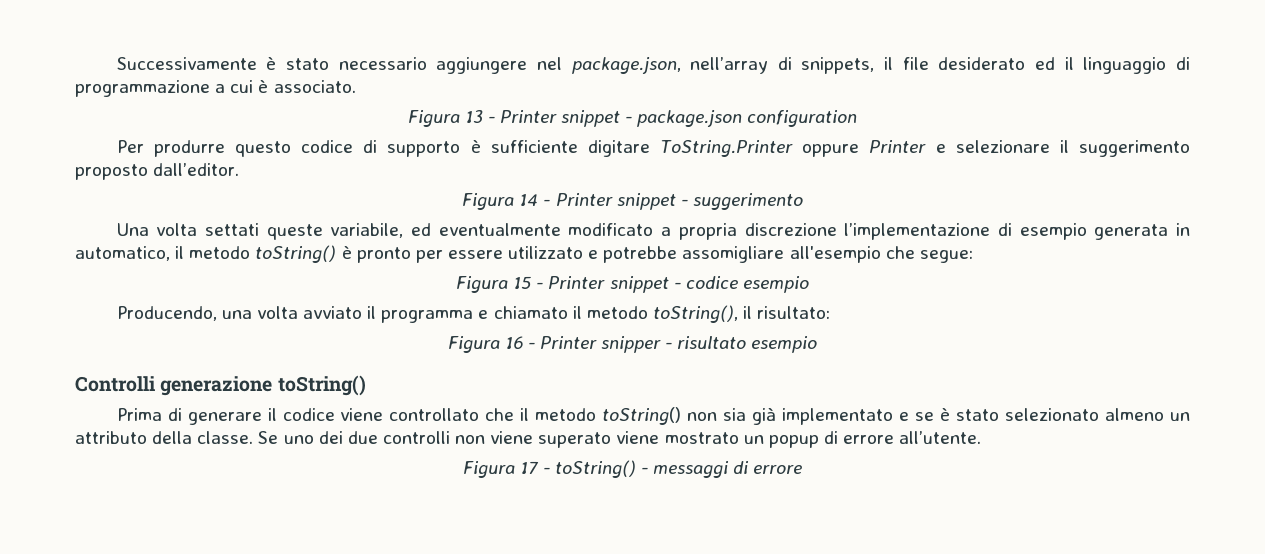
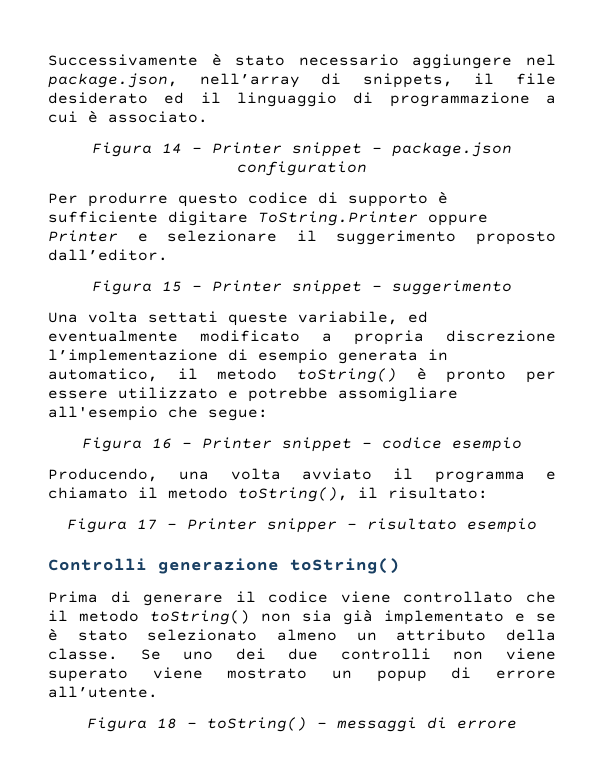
[464,110,483,123] 13 -> [162,143,182,154] 14
[519,194,539,206] 14 -> [162,281,182,292] 15
[513,276,532,289] 15 -> [152,438,172,449] 16
[504,336,523,349] 16 -> [137,519,157,530] 17
[519,461,539,474] 17 -> [157,718,177,729] 18

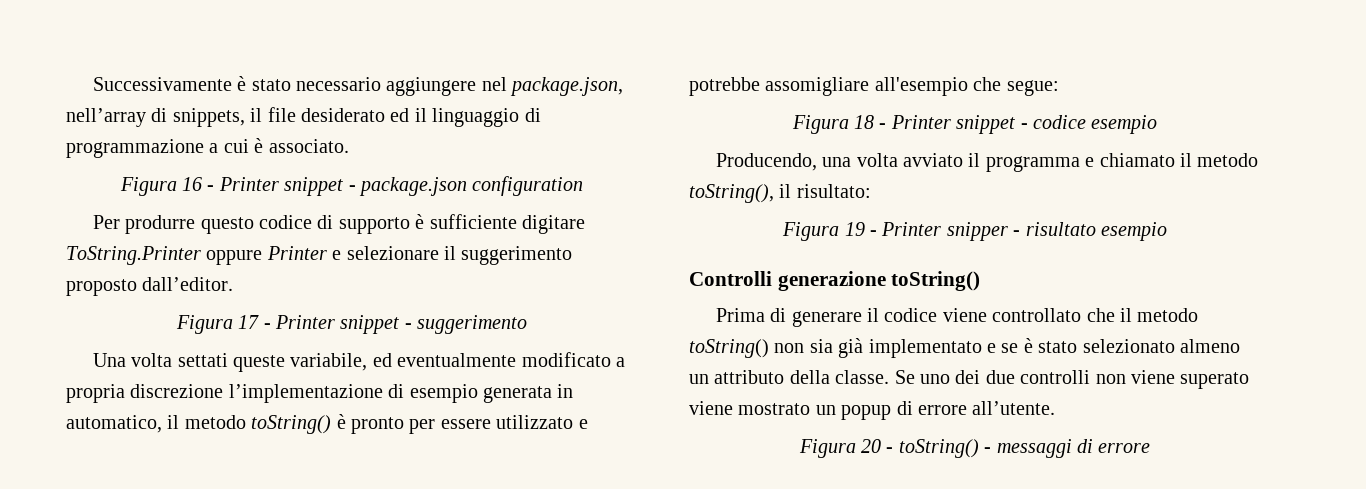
[162,143,182,154] 14 -> [182,177,202,191] 16
[162,281,182,292] 15 -> [238,315,260,329] 17
[152,438,172,449] 16 -> [854,115,874,129] 18
[137,519,157,530] 17 -> [844,222,865,236] 19
[157,718,177,729] 18 -> [861,439,881,453] 20

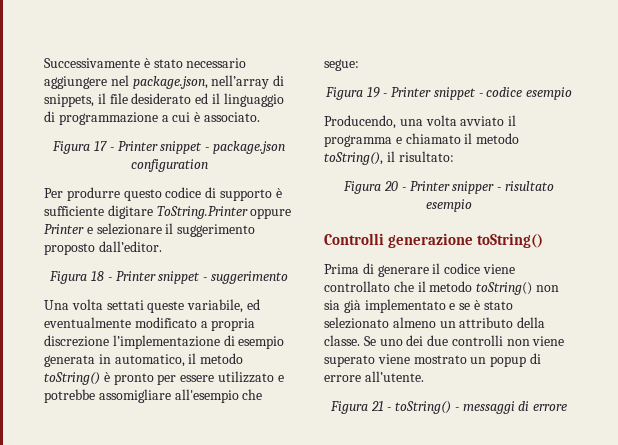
[182,177,202,191] 16 -> [93,141,107,151] 17
[238,315,260,329] 17 -> [90,271,104,281] 18
[854,115,874,129] 18 -> [366,87,380,98] 19
[844,222,865,236] 19 -> [383,181,398,191] 20
[861,439,881,453] 20 -> [370,401,384,411] 21

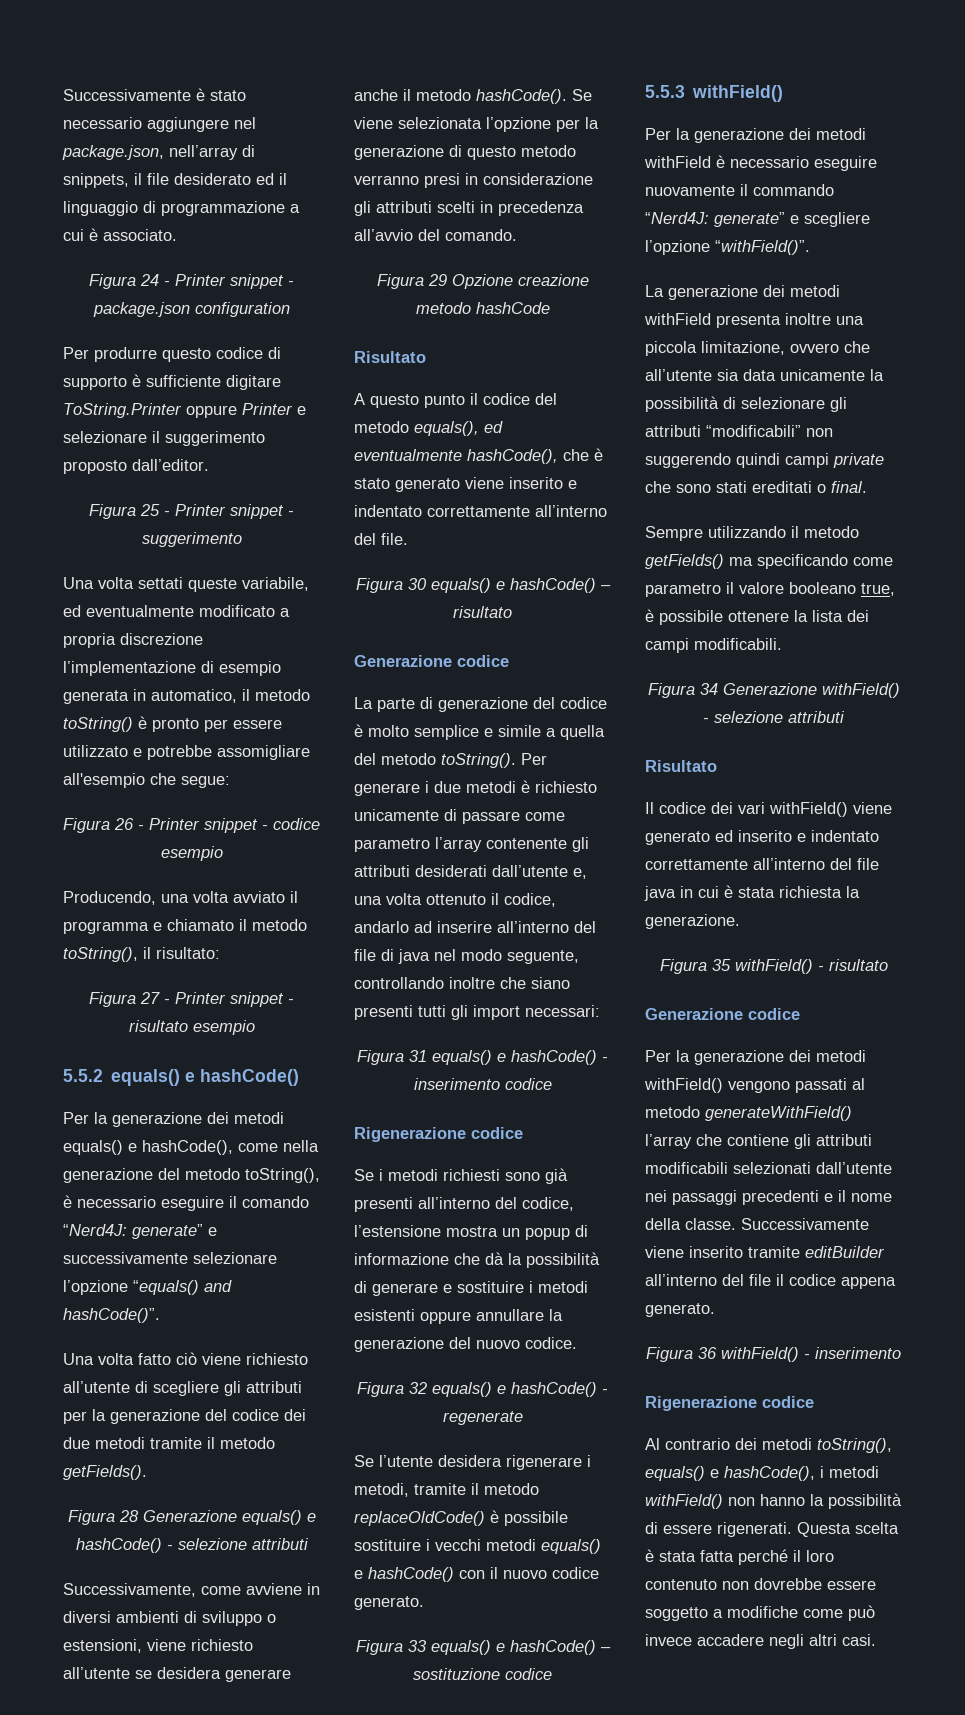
[93,141,107,151] 17 -> [140,274,159,286] 24
[90,271,104,281] 18 -> [140,504,160,516] 25
[366,87,380,98] 19 -> [114,818,134,830] 26
[383,181,495,194] 20 - Printer snipper -> [140,992,284,1007] 27 - Printer snippet
[324,233,543,248] [324,263,515,277] [324,281,559,295] [324,299,513,313] [324,317,546,329] [324,335,565,346] [324,353,541,367] [324,371,424,382] [329,401,568,414] Controlli generazione toString() // Prima di generare il codice viene controllato che il metodo toString() non sia già implementato e se è stato selezionato almeno un attributo della classe. Se uno dei due controlli non viene superato viene mostrato un popup di errore all’utente. // Figura 21 - toString() - messaggi di errore -> [63,1069,300,1086] [63,1112,284,1127] [63,1140,319,1155] [63,1168,320,1183] [63,1195,309,1211] [63,1224,217,1239] [63,1252,277,1264] [63,1280,232,1295] [63,1308,160,1323] [63,1352,308,1365] [63,1381,302,1396] [63,1409,306,1424] [63,1437,275,1449] [63,1465,147,1480] [67,1510,316,1525] [75,1538,309,1553] [63,1583,320,1597] [63,1611,276,1626] [63,1639,253,1653] [63,1667,291,1682] [354,89,592,104] [354,117,599,132] [354,145,576,160] [354,173,593,188] [354,201,584,216] [354,229,517,241] [376,274,589,289] [415,302,550,314] [354,351,426,363] [354,393,557,408] [354,421,503,436] [354,448,603,464] [354,477,577,492] [354,505,607,517] [354,533,408,545] [355,578,611,593] [453,606,512,618] [354,655,509,667] [354,697,607,712] [354,724,605,740] [354,753,547,768] [354,780,597,796] [354,809,565,824] [354,837,589,852] [354,865,587,879] [354,893,556,907] [354,921,596,933] [354,949,579,964] [354,977,570,989] [354,1005,600,1020] [357,1050,608,1065] [413,1078,552,1090] [354,1127,523,1142] [354,1168,568,1184] [354,1197,574,1212] [354,1225,588,1240] [354,1252,600,1268] [354,1281,588,1296] [354,1309,563,1324] [354,1337,577,1352] [357,1382,608,1397] [442,1411,523,1425] [354,1455,591,1470] [354,1483,539,1497] [354,1510,568,1526] [354,1539,601,1554] [354,1567,599,1582] [354,1596,424,1610] [355,1640,611,1655] [413,1668,552,1680] [645,85,784,102] [645,128,866,143] [644,155,877,171] [645,184,834,196] [645,212,870,227] [645,240,810,255] [645,285,840,300] [644,313,864,328] [645,341,870,356] [645,369,884,381] [645,396,847,412] [645,425,833,437] [645,453,884,468] [645,481,867,493] [645,526,859,541] [645,554,893,569] [645,582,895,597] [645,609,869,625] [645,638,782,653] [647,683,900,698] [703,711,845,723] [645,760,717,772] [645,802,892,817] [645,830,879,845] [645,858,879,870] [644,885,860,901] [645,914,740,929] [659,959,888,974] [645,1008,800,1020] [645,1050,866,1065] [644,1078,865,1093] [645,1106,852,1121] [645,1134,872,1149] [645,1162,892,1174] [645,1190,892,1205] [645,1218,869,1230] [645,1246,885,1258] [645,1274,896,1289] [645,1303,715,1317] [646,1347,901,1362] [645,1396,814,1411] [645,1438,892,1453] [645,1466,879,1481] [645,1493,902,1509] [645,1522,899,1537] [645,1549,834,1565] [645,1578,876,1590] [645,1605,875,1621] [645,1634,876,1649] 5.5.2 equals() e hashCode() // Per la generazione dei metodi equals() e hashCode(), come nella generazione del metodo toString(), è necessario eseguire il comando “Nerd4J: generate” e successivamente selezionare l’opzione “equals() and hashCode()”. // Una volta fatto ciò viene richiesto all’utente di scegliere gli attributi per la generazione del codice dei due metodi tramite il metodo getFields(). // Figura 28 Generazione equals() e hashCode() - selezione attributi // Successivamente, come avviene in diversi ambienti di sviluppo o estensioni, viene richiesto all’utente se desidera generare anche il metodo hashCode(). Se viene selezionata l’opzione per la generazione di questo metodo verranno presi in considerazione gli attributi scelti in precedenza all’avvio del comando. // Figura 29 Opzione creazione metodo hashCode // Risultato // A questo punto il codice del metodo equals(), ed eventualmente hashCode(), che è stato generato viene inserito e indentato correttamente all’interno del file. // Figura 30 equals() e hashCode() – risultato // Generazione codice // La parte di generazione del codice è molto semplice e simile a quella del metodo toString(). Per generare i due metodi è richiesto unicamente di passare come parametro l’array contenente gli attributi desiderati dall’utente e, una volta ottenuto il codice, andarlo ad inserire all’interno del file di java nel modo seguente, controllando inoltre che siano presenti tutti gli import necessari: // Figura 31 equals() e hashCode() - inserimento codice // Rigenerazione codice // Se i metodi richiesti sono già presenti all’interno del codice, l’estensione mostra un popup di informazione che dà la possibilità di generare e sostituire i metodi esistenti oppure annullare la generazione del nuovo codice. // Figura 32 equals() e hashCode() - regenerate // Se l’utente desidera rigenerare i metodi, tramite il metodo replaceOldCode() è possibile sostituire i vecchi metodi equals() e hashCode() con il nuovo codice generato. // Figura 33 equals() e hashCode() – sostituzione codice // 5.5.3 withField() // Per la generazione dei metodi withField è necessario eseguire nuovamente il commando “Nerd4J: generate” e scegliere l’opzione “withField()”. // La generazione dei metodi withField presenta inoltre una piccola limitazione, ovvero che all’utente sia data unicamente la possibilità di selezionare gli attributi “modificabili” non suggerendo quindi campi private che sono stati ereditati o final. // Sempre utilizzando il metodo getFields() ma specificando come parametro il valore booleano true, è possibile ottenere la lista dei campi modificabili. // Figura 34 Generazione withField() - selezione attributi // Risultato // Il codice dei vari withField() viene generato ed inserito e indentato correttamente all’interno del file java in cui è stata richiesta la generazione. // Figura 35 withField() - risultato // Generazione codice // Per la generazione dei metodi withField() vengono passati al metodo generateWithField() l’array che contiene gli attributi modificabili selezionati dall’utente nei passaggi precedenti e il nome della classe. Successivamente viene inserito tramite editBuilder all’interno del file il codice appena generato. // Figura 36 withField() - inserimento // Rigenerazione codice // Al contrario dei metodi toString(), equals() e hashCode(), i metodi withField() non hanno la possibilità di essere rigenerati. Questa scelta è stata fatta perché il loro contenuto non dovrebbe essere soggetto a modifiche come può invece accadere negli altri casi.

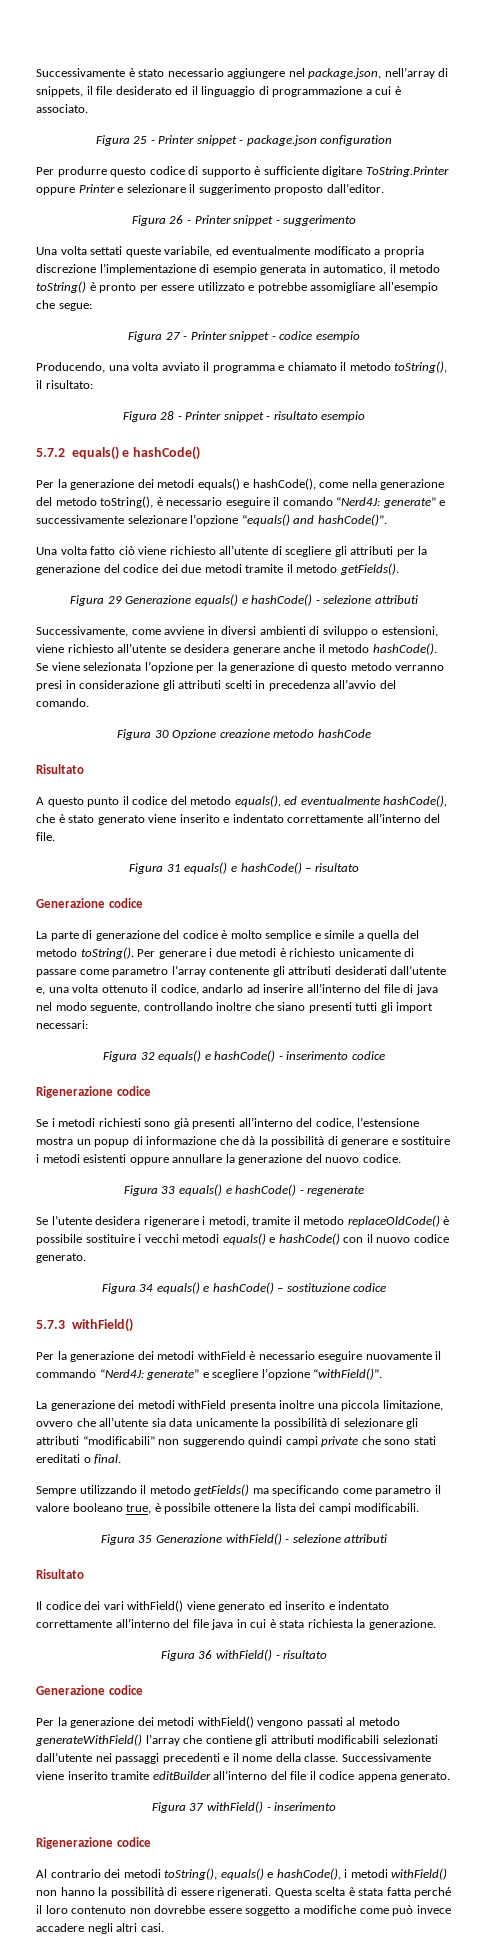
[140,274,159,286] 24 -> [133,136,148,144] 25
[140,504,160,516] 25 -> [169,215,184,224] 26
[114,818,134,830] 26 -> [165,332,180,340] 27
[140,992,160,1004] 27 -> [160,411,175,420] 28
[63,1069,103,1082] 5.5.2 -> [36,448,65,457] 5.7.2
[118,1510,139,1522] 28 -> [107,596,122,604] 29
[427,274,447,286] 29 -> [154,730,169,738] 30
[407,578,427,590] 30 -> [166,864,181,872] 31
[409,1050,427,1062] 31 -> [140,1052,155,1060] 32
[409,1382,427,1394] 32 -> [161,1186,176,1194] 33
[407,1640,427,1652] 33 -> [139,1284,154,1292] 34
[645,85,685,98] 5.5.3 -> [36,1320,65,1329] 5.7.3
[699,683,718,695] 34 -> [138,1535,153,1543] 35
[711,959,731,971] 35 -> [198,1650,213,1659] 36
[698,1347,717,1359] 36 -> [189,1803,204,1811] 37

